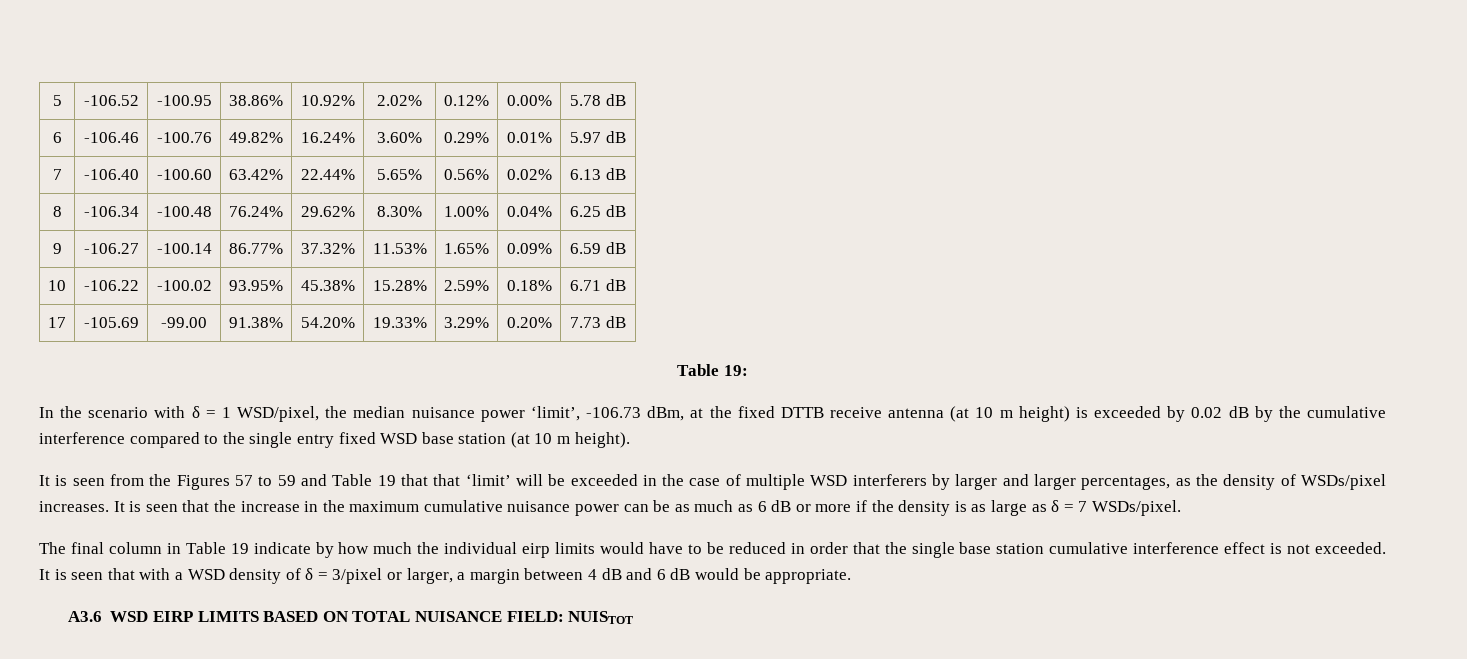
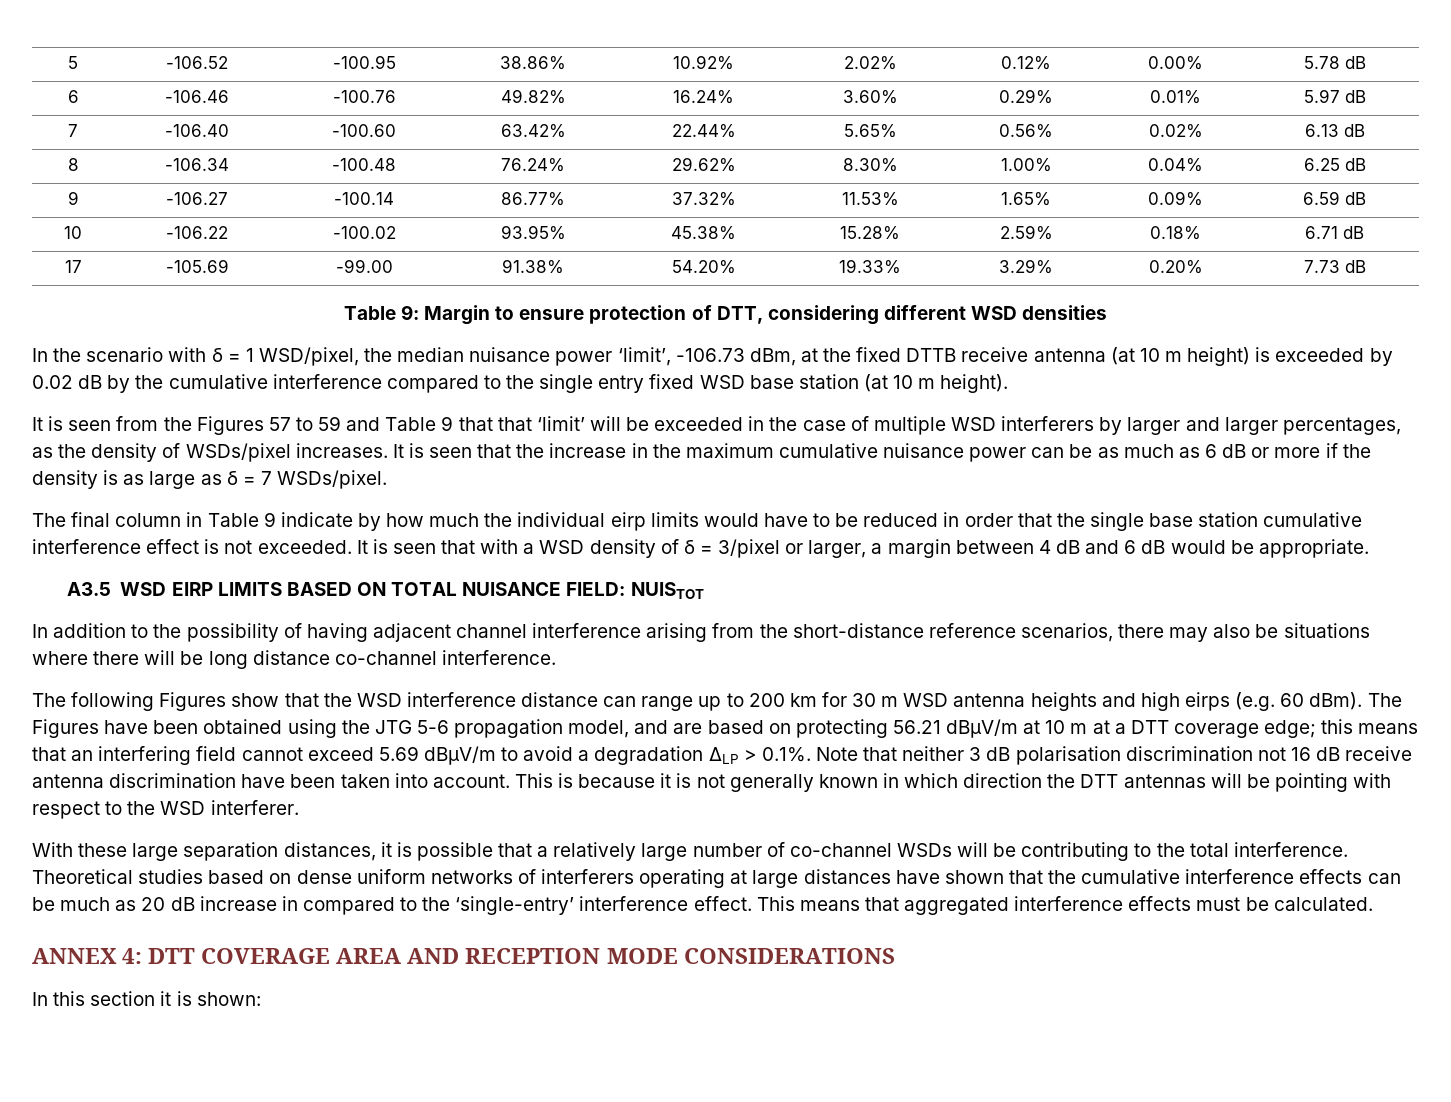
[723,365,748,376] 19: -> [400,305,1108,325] 9: Margin to ensure protection of DTT, considering different WSD densities
[377,475,396,486] 19 -> [441,416,454,431] 9
[230,543,249,554] 19 -> [263,512,276,527] 9
[67,611,102,622] A3.6 -> [66,582,111,596] A3.5
(634, 617) none -> [32,623,1370,642] [32,650,556,669] [32,692,1402,711] [32,719,1419,738] [32,746,1413,765] [32,773,1392,792] [32,800,299,819] [32,842,1348,861] [32,869,1401,888] [32,896,1373,915] [32,948,895,964] [32,991,261,1006] // In addition to the possibility of having adjacent channel interference arising from the short-distance reference scenarios, there may also be situations where there will be long distance co-channel interference. // The following Figures show that the WSD interference distance can range up to 200 km for 30 m WSD antenna heights and high eirps (e.g. 60 dBm). The Figures have been obtained using the JTG 5-6 propagation model, and are based on protecting 56.21 dBµV/m at 10 m at a DTT coverage edge; this means that an interfering field cannot exceed 5.69 dBµV/m to avoid a degradation ΔLP > 0.1%. Note that neither 3 dB polarisation discrimination not 16 dB receive antenna discrimination have been taken into account. This is because it is not generally known in which direction the DTT antennas will be pointing with respect to the WSD interferer. // With these large separation distances, it is possible that a relatively large number of co-channel WSDs will be contributing to the total interference. Theoretical studies based on dense uniform networks of interferers operating at large distances have shown that the cumulative interference effects can be much as 20 dB increase in compared to the ‘single-entry’ interference effect. This means that aggregated interference effects must be calculated. // ANNEX 4: DTT COVERAGE AREA AND RECEPTION MODE CONSIDERATIONS // In this section it is shown:

